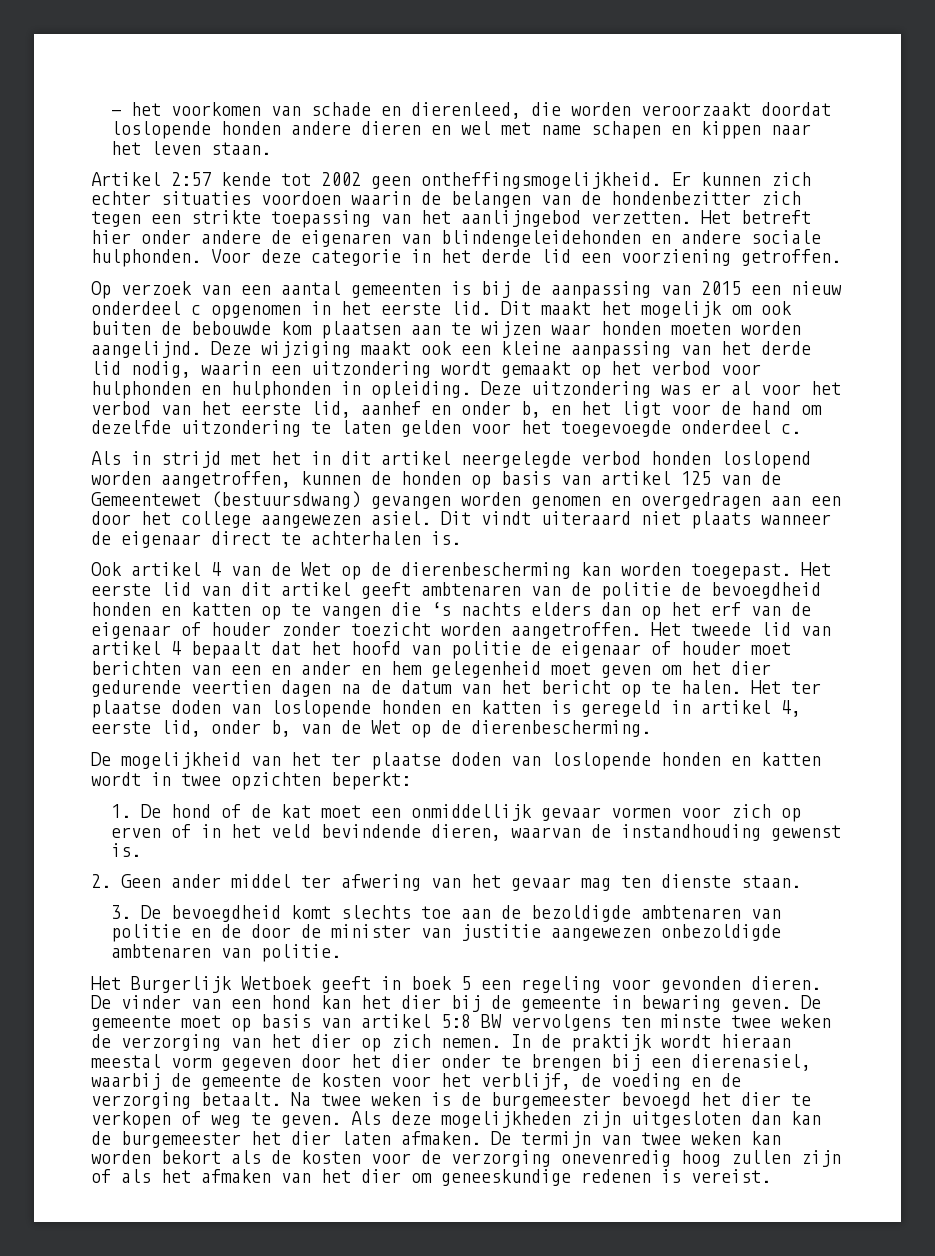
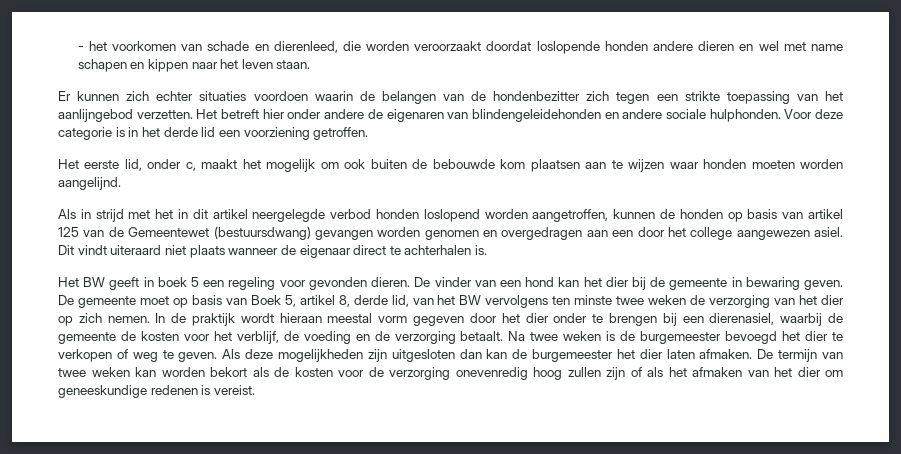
[91,172,661,189] Artikel 2:57 kende tot 2002 geen ontheffingsmogelijkheid. -> (311, 64) none
(401, 257) none -> [115,127,125,137] is
[91,281,842,299] [91,301,531,319] Op verzoek van een aantal gemeenten is bij de aanpassing van 2015 een nieuw onderdeel c opgenomen in het eerste lid. Dit -> [58,159,196,171] Het eerste lid, onder c,
[211,341,811,359] [91,361,761,379] [91,381,841,399] [91,401,822,418] [91,420,801,437] Deze wijziging maakt ook een kleine aanpassing van het derde lid nodig, waarin een uitzondering wordt gemaakt op het verbod voor hulphonden en hulphonden in opleiding. Deze uitzondering was er al voor het verbod van het eerste lid, aanhef en onder b, en het ligt voor de hand om dezelfde uitzondering te laten gelden voor het toegevoegde onderdeel c. -> (121, 183) none
[91,562,831,580] [91,582,821,600] [91,602,811,620] [91,622,831,639] [91,641,791,659] [91,661,771,678] [91,680,821,698] [91,700,801,718] [91,720,651,738] [91,752,821,770] [91,772,411,790] [111,804,802,822] [111,824,842,841] [111,843,142,857] [91,874,801,891] [111,905,782,922] [111,924,782,942] [111,944,342,962] [91,976,312,993] Ook artikel 4 van de Wet op de dierenbescherming kan worden toegepast. Het eerste lid van dit artikel geeft ambtenaren van de politie de bevoegdheid honden en katten op te vangen die ‘s nachts elders dan op het erf van de eigenaar of houder zonder toezicht worden aangetroffen. Het tweede lid van artikel 4 bepaalt dat het hoofd van politie de eigenaar of houder moet berichten van een en ander en hem gelegenheid moet geven om het dier gedurende veertien dagen na de datum van het bericht op te halen. Het ter plaatse doden van loslopende honden en katten is geregeld in artikel 4, eerste lid, onder b, van de Wet op de dierenbescherming. // De mogelijkheid van het ter plaatse doden van loslopende honden en katten wordt in twee opzichten beperkt: // 1. De hond of de kat moet een onmiddellijk gevaar vormen voor zich op erven of in het veld bevindende dieren, waarvan de instandhouding gewenst is. // 2. Geen ander middel ter afwering van het gevaar mag ten dienste staan. // 3. De bevoegdheid komt slechts toe aan de bezoldigde ambtenaren van politie en de door de minister van justitie aangewezen onbezoldigde ambtenaren van politie. // Het Burgerlijk Wetboek -> [58,277,106,287] Het BW
[361,1014,471,1028] artikel 5:8 -> [250,295,456,307] Boek 5, artikel 8, derde lid, van het

